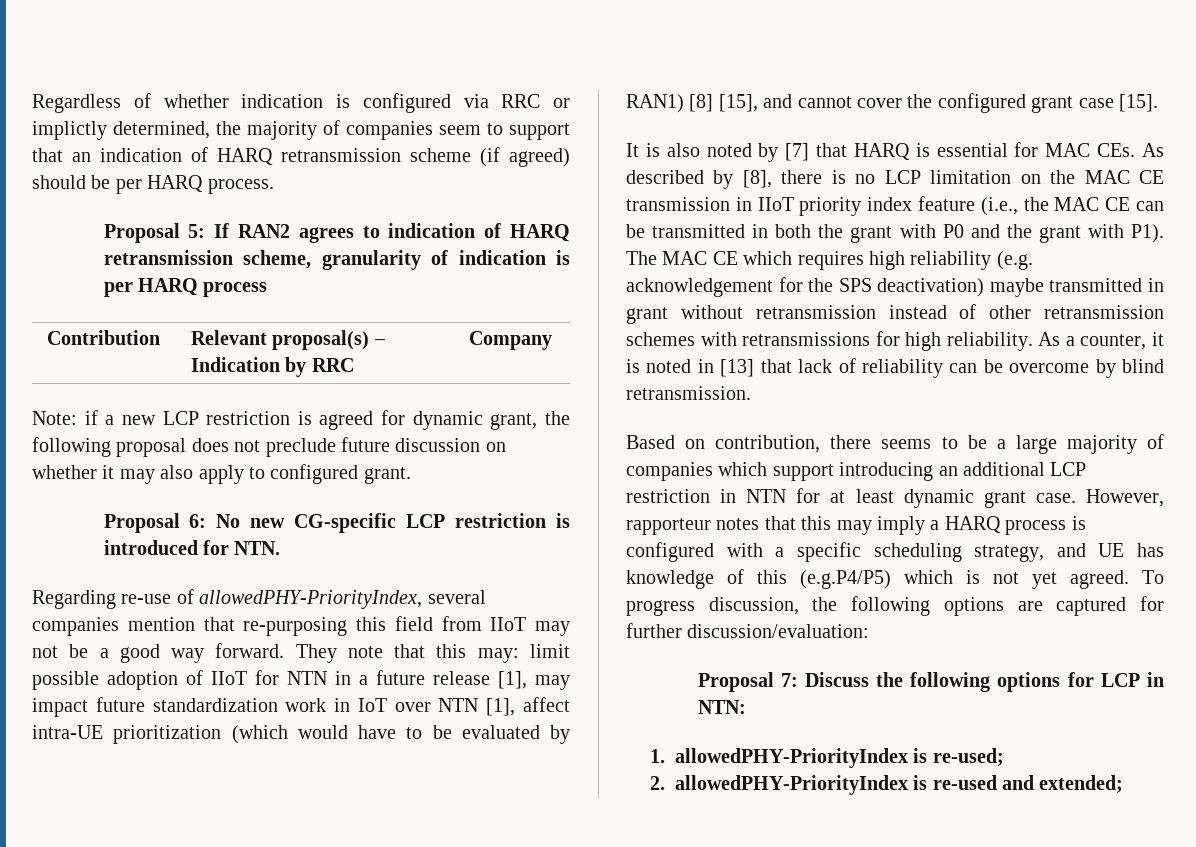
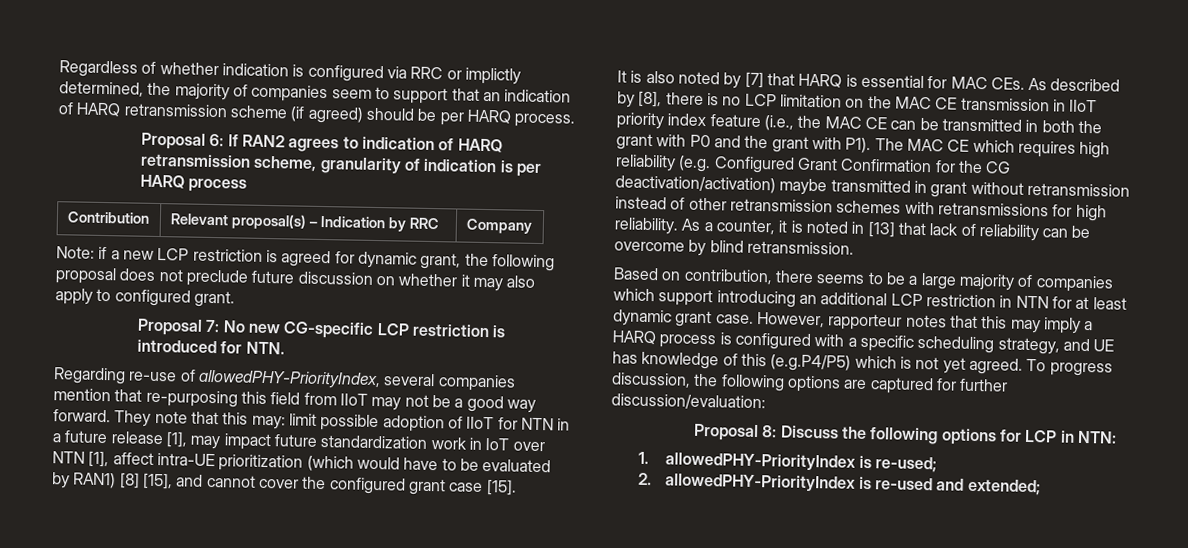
[188,224,206,238] 5: -> [209,133,225,147] 6:
[189,514,207,528] 6: -> [205,319,221,333] 7:
[626,277,985,297] acknowledgement for the SPS deactivation) -> [713,156,1012,174] [615,175,776,194] Configured Grant Confirmation for the CG deactivation/activation)
[780,673,798,687] 7: -> [762,425,778,438] 8:

